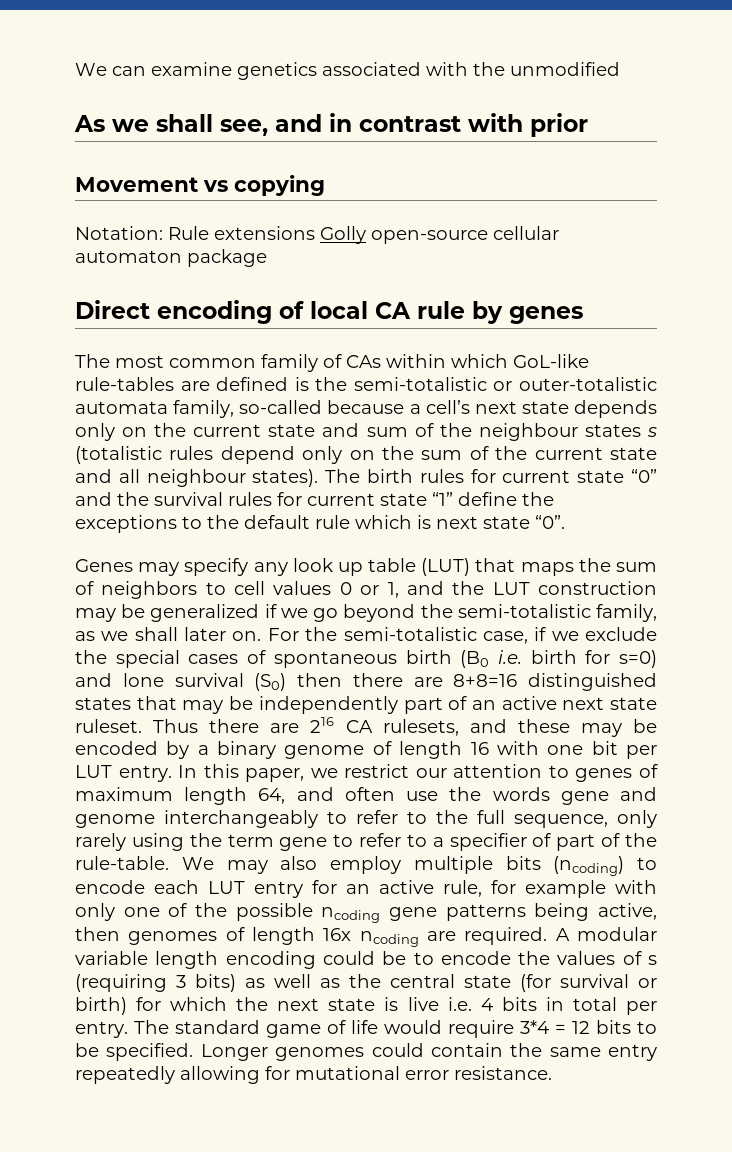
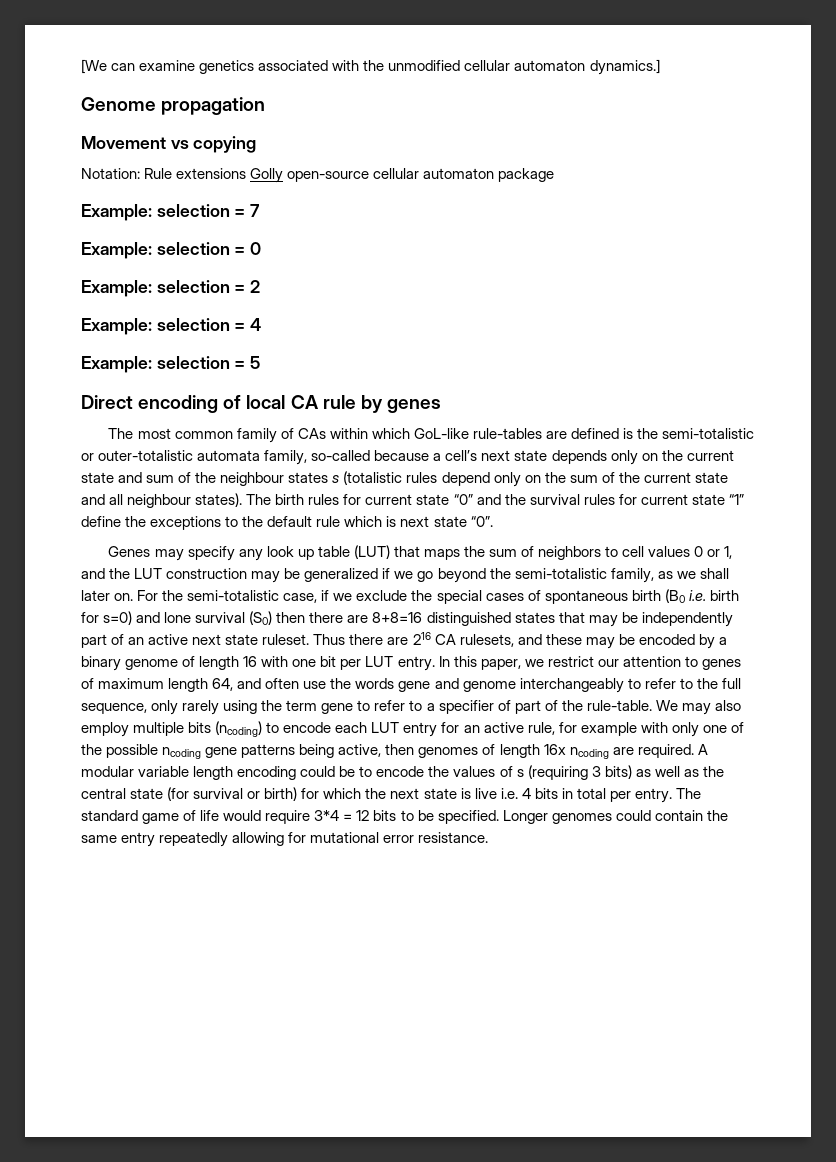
[75,63,107,76] We -> [81,59,107,74] [We
[74,113,588,137] // As we shall see, and in contrast with prior -> [464,59,660,75] [81,97,266,115] cellular automaton dynamics.] // Genome propagation
(267, 258) none -> [81,204,261,221] [81,242,262,259] [81,280,261,297] [81,318,262,335] [81,356,261,373] // Example: selection = 7 // Example: selection = 0 // Example: selection = 2 // Example: selection = 4 // Example: selection = 5

